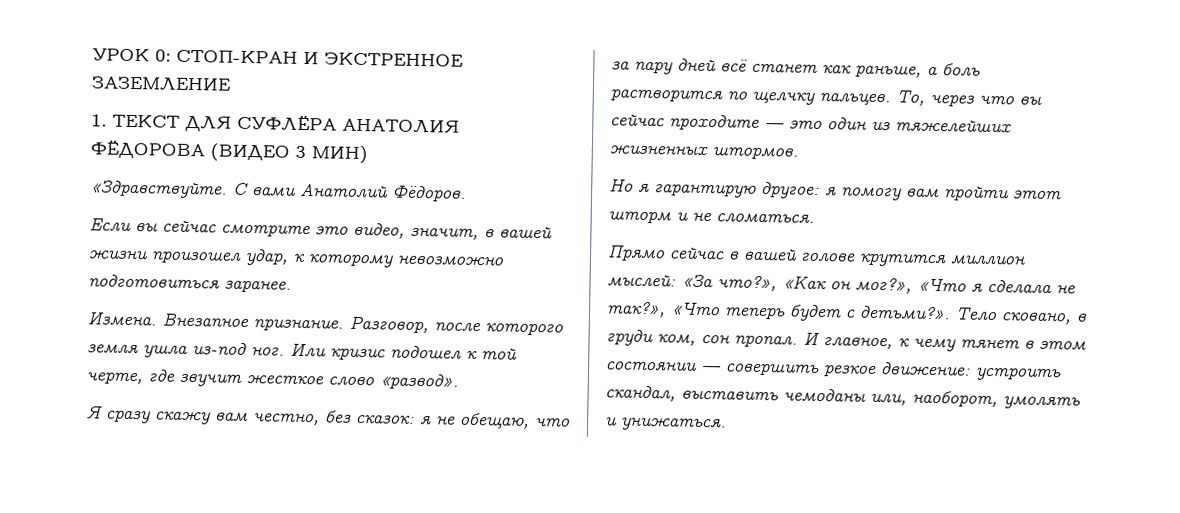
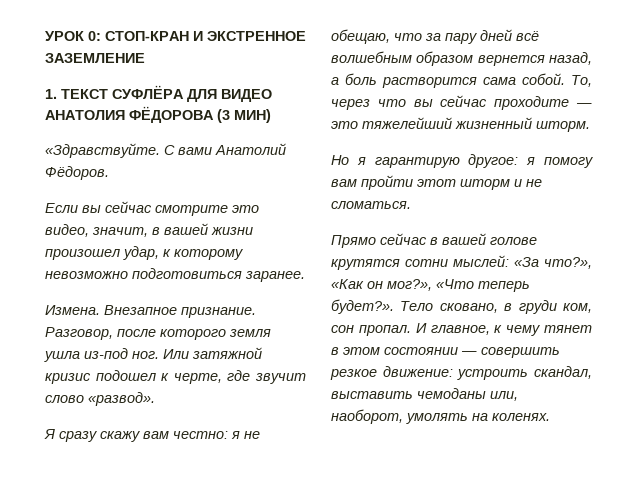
[185,114,460,133] [90,140,306,162] ДЛЯ СУФЛЁРА АНАТОЛИЯ ФЁДОРОВА (ВИДЕО 3 -> [112,85,272,102] [45,106,230,123] СУФЛЁРА ДЛЯ ВИДЕО АНАТОЛИЯ ФЁДОРОВА (3
(326, 349) none -> [192,347,262,359] затяжной
[481,348,517,360] той -> (170, 377) none
[246,375,324,385] жесткое -> (306, 378) none
[253,410,415,426] честно, без сказок: -> [173,431,228,439] честно:
[751,63,981,78] [610,89,891,107] станет как раньше, а боль растворится по щелчку пальцев. -> [331,51,592,66] [331,73,565,88] волшебным образом вернется назад, а боль растворится сама собой.
[827,117,1012,134] [609,145,799,160] один из тяжелейших жизненных штормов. -> [362,117,590,132] тяжелейший жизненный шторм.
[859,253,1026,268] крутится миллион -> [331,259,448,270] крутятся сотни
[971,279,1076,294] [606,301,951,322] я сделала не так?», «Что теперь будет с детьми?». -> [478,281,530,292] [331,299,394,314] теперь будет?».
[605,417,727,432] и унижаться. -> [472,413,550,421] на коленях.

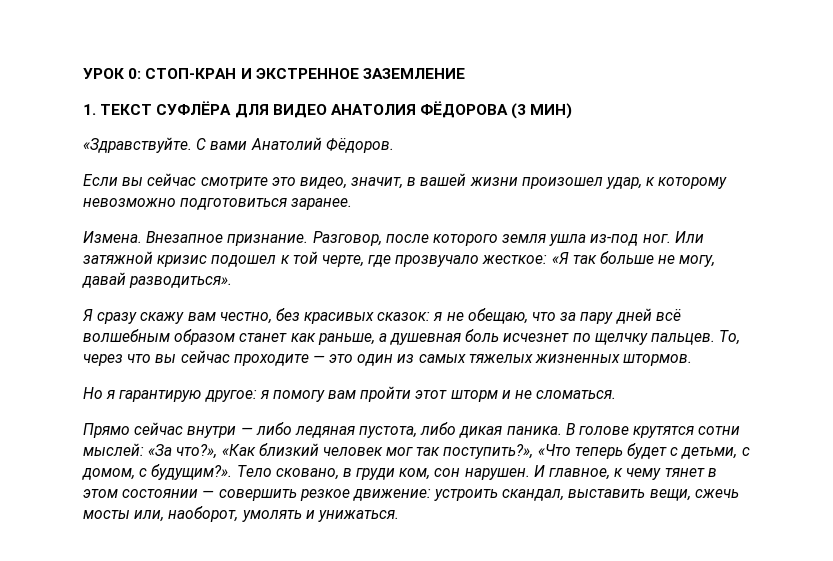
(170, 377) none -> [292,251,318,264] той
[254,373,306,384] [45,392,155,406] звучит слово «развод». -> [395,251,716,267] [82,272,233,288] прозвучало жесткое: «Я так больше не могу, давай разводиться».
[173,431,228,439] честно: -> [219,308,431,324] честно, без красивых сказок:
[477,52,592,66] [331,73,565,88] вернется назад, а боль растворится сама собой. -> [239,329,716,345] станет как раньше, а душевная боль исчезнет по щелчку пальцев.
[362,117,590,132] тяжелейший жизненный шторм. -> [357,354,693,366] один из самых тяжелых жизненных штормов.
[430,233,486,245] в вашей -> [187,422,575,438] внутри — либо ледяная пустота, либо дикая паника. В
[367,279,530,292] [331,299,394,314] он мог?», «Что теперь будет?». -> [258,443,750,459] [82,464,233,480] близкий человек мог так поступить?», «Что теперь будет с детьми, с домом, с будущим?».
[358,325,411,336] пропал. -> [464,468,530,480] нарушен.
[417,388,486,399] чемоданы -> [649,489,739,501] [83,510,130,519] вещи, сжечь мосты
[472,413,550,421] на коленях. -> [305,510,399,522] и унижаться.

